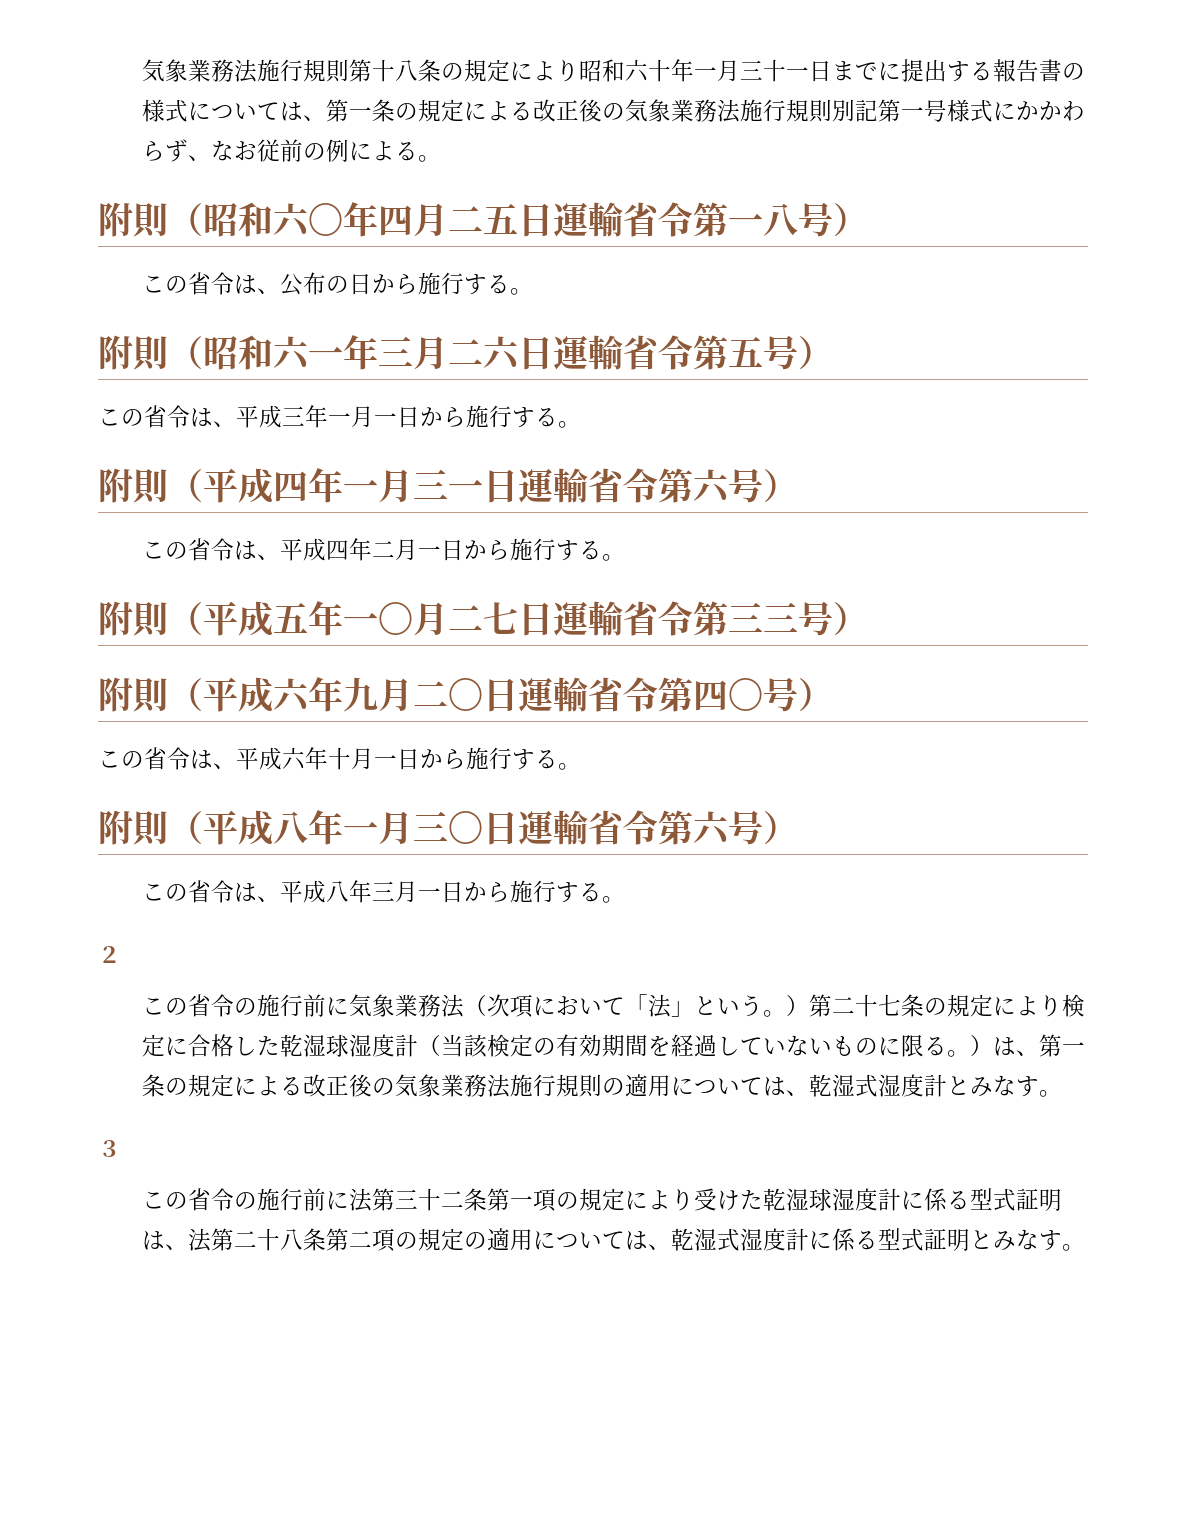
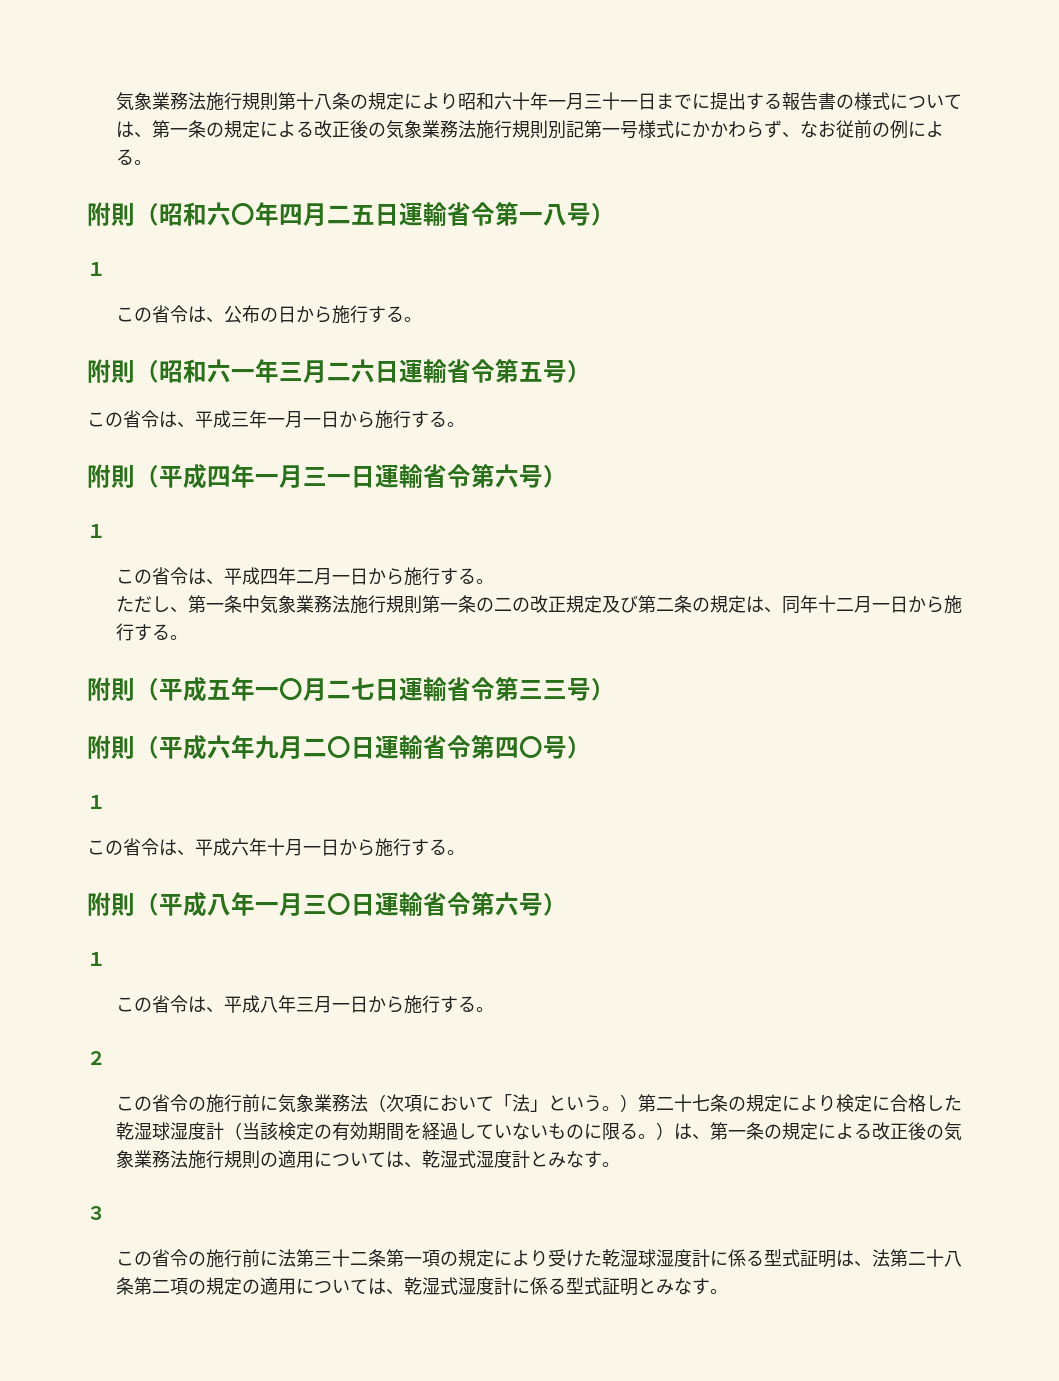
(868, 220) none -> [87,262,106,276] // １
(798, 486) none -> [87,524,106,538] // １
(626, 557) none -> [116,595,963,614] [116,623,189,641] // ただし、第一条中気象業務法施行規則第一条の二の改正規定及び第二条の規定は、同年十二月一日から施行する。
(833, 695) none -> [87,795,106,809] // １
(798, 828) none -> [87,952,106,966] // １

